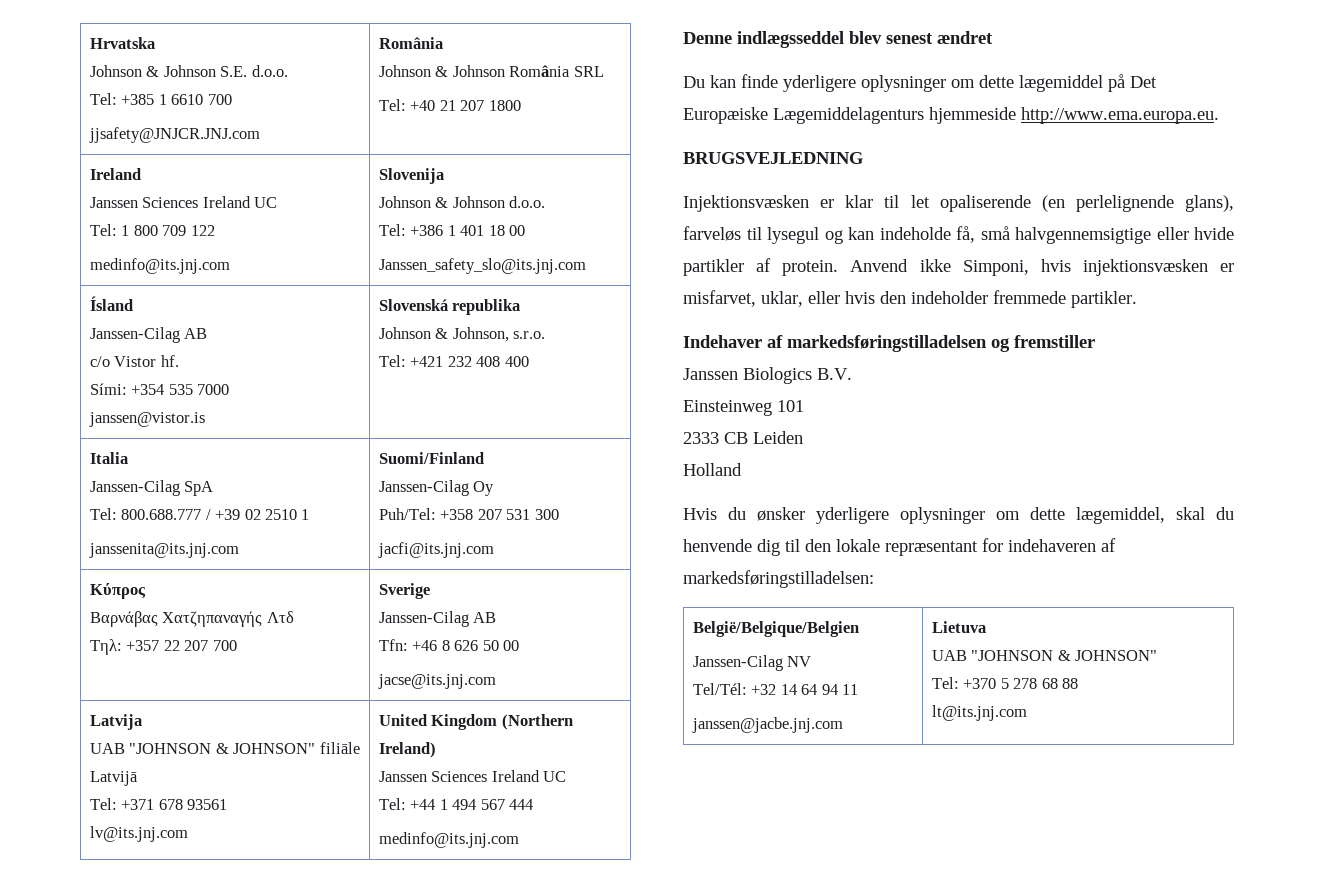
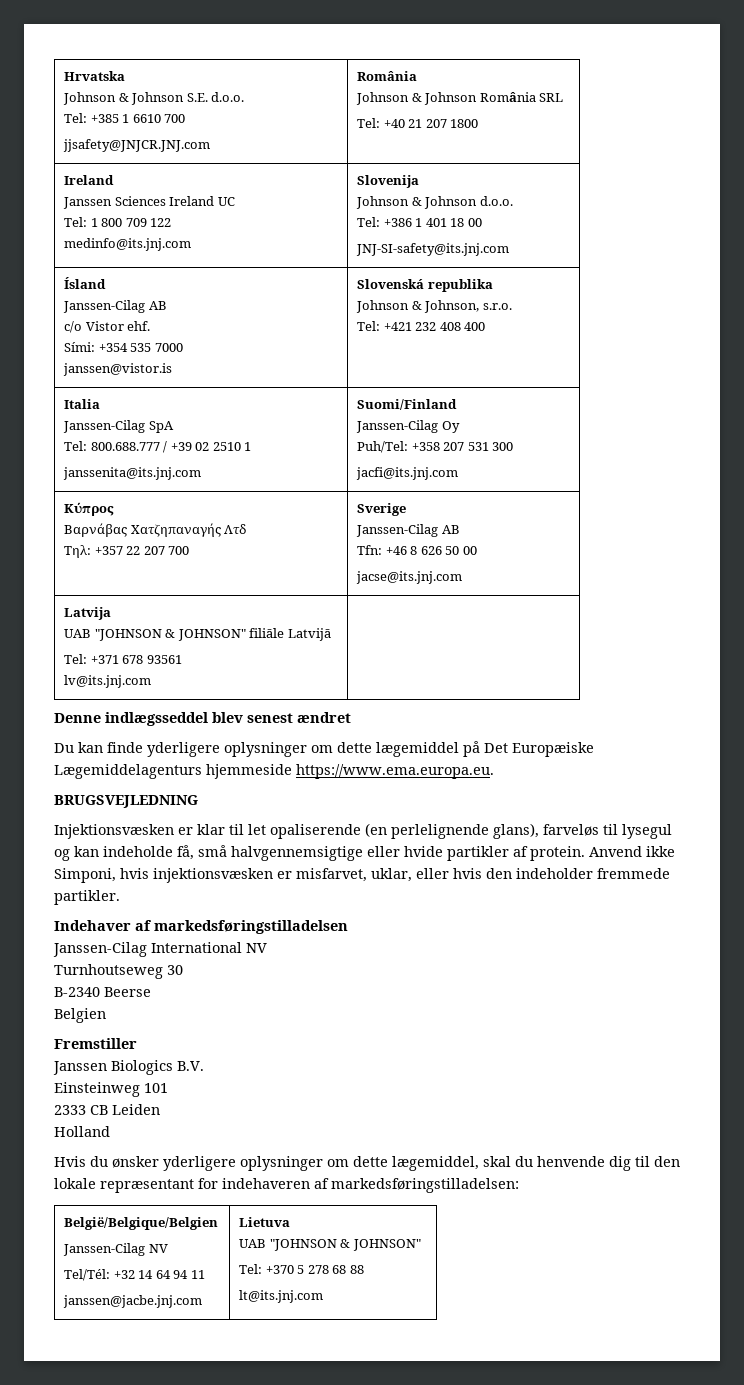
[378,258,586,274] Janssen_safety_slo@its.jnj.com -> [356,243,510,256] JNJ-SI-safety@its.jnj.com
[160,355,179,367] hf. -> [127,321,151,331] ehf.
[378,714,573,730] [378,742,436,758] [378,770,567,782] [378,798,533,810] [378,832,519,848] United Kingdom (Northern Ireland) // Janssen Sciences Ireland UC // Tel: +44 1 494 567 444 // medinfo@its.jnj.com -> (152, 681) none
[1021,107,1219,124] http://www.ema.europa.eu. -> [296,764,494,779] https://www.ema.europa.eu.
[991,335,1095,352] og fremstiller -> [53,942,267,957] [54,964,183,979] [54,987,151,997] [54,1008,106,1023] [54,1038,137,1049] // Janssen-Cilag International NV // Turnhoutseweg 30 // B-2340 Beerse // Belgien // Fremstiller

